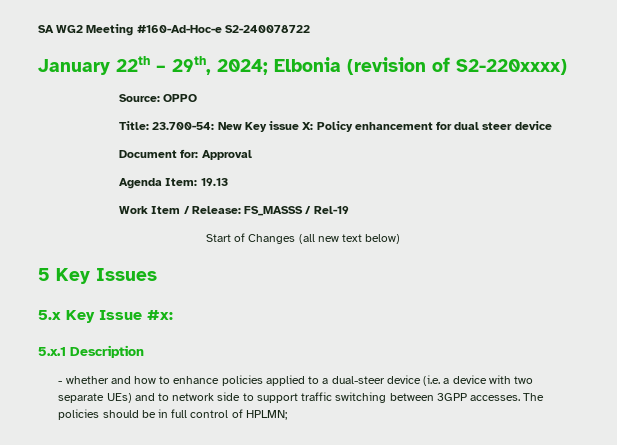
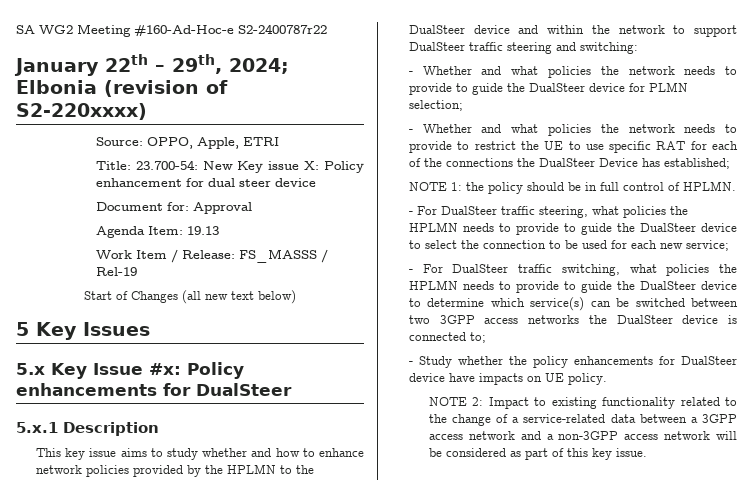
[224,25,310,33] S2-240078722 -> [238,24,327,34] S2-2400787r22
[163,94,198,102] OPPO -> [146,137,279,149] OPPO, Apple, ETRI
[38,345,144,358] [58,381,63,384] // 5.x.1 Description // - -> [187,362,244,379] [16,383,292,396] [16,422,159,436] [35,448,198,460] Policy enhancements for DualSteer // 5.x.1 Description // This key issue aims to study
[221,375,534,386] [58,392,545,403] [58,409,100,420] policies applied to a dual-steer device (i.e. a device with two separate UEs) and to network side to support traffic switching between 3GPP accesses. The policies -> [35,464,314,477] [408,25,737,37] [408,42,638,54] [408,66,737,78] [408,82,688,95] [408,100,463,111] [408,124,737,136] [408,141,738,153] [408,158,730,169] [408,182,523,194] network policies provided by the HPLMN to the DualSteer device and within the network to support DualSteer traffic steering and switching: // - Whether and what policies the network needs to provide to guide the DualSteer device for PLMN selection; // - Whether and what policies the network needs to provide to restrict the UE to use specific RAT for each of the connections the DualSteer Device has established; // NOTE 1: the policy
[245,410,287,420] HPLMN; -> [682,181,736,191] [408,206,688,218] [408,222,737,235] [408,240,729,251] [408,264,737,276] [408,280,737,293] [408,297,738,311] [408,315,737,324] [408,332,486,343] [408,356,737,368] [408,373,607,385] [428,397,737,409] [428,414,737,426] [428,431,737,440] [428,448,647,460] HPLMN. // - For DualSteer traffic steering, what policies the HPLMN needs to provide to guide the DualSteer device to select the connection to be used for each new service; // - For DualSteer traffic switching, what policies the HPLMN needs to provide to guide the DualSteer device to determine which service(s) can be switched between two 3GPP access networks the DualSteer device is connected to; // - Study whether the policy enhancements for DualSteer device have impacts on UE policy. // NOTE 2: Impact to existing functionality related to the change of a service-related data between a 3GPP access network and a non-3GPP access network will be considered as part of this key issue.

